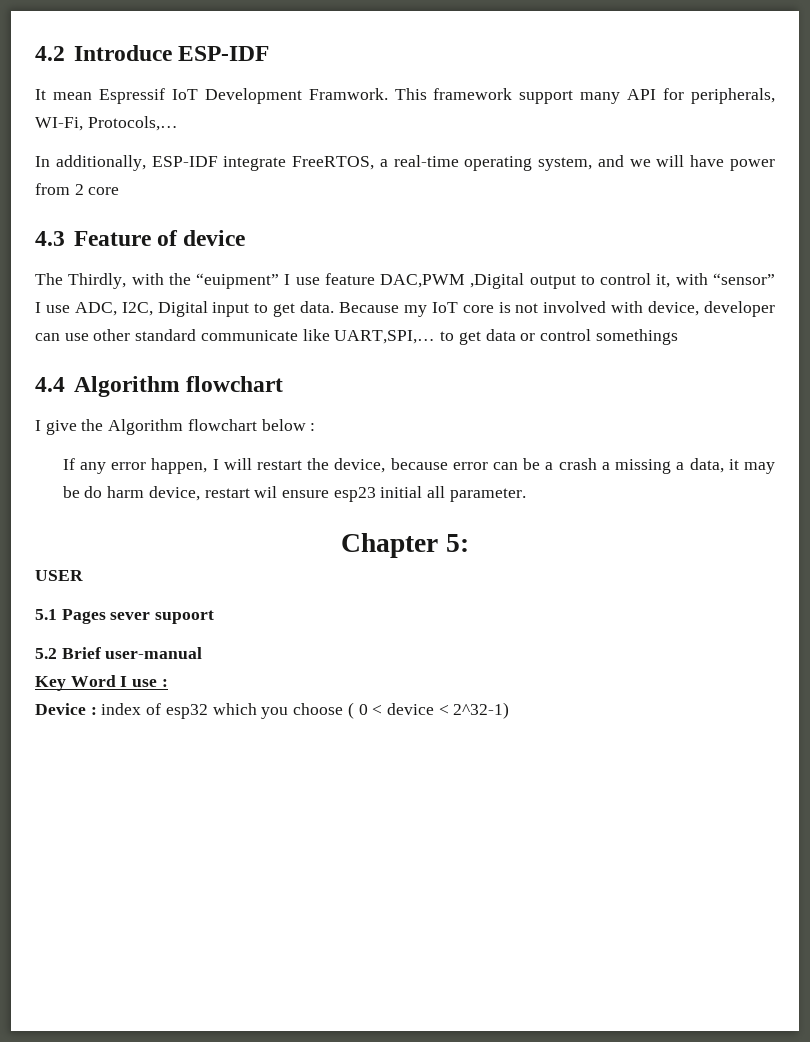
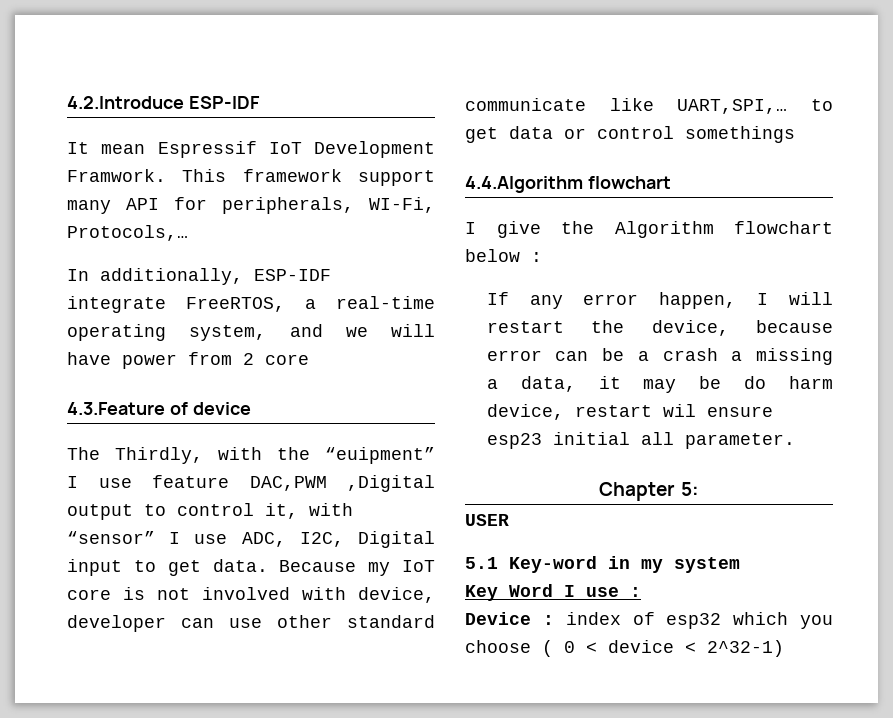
[35,45,172,61] 4.2 Introduce -> [67,96,184,109] 4.2.Introduce
[35,231,151,246] 4.3 Feature -> [67,402,165,415] 4.3.Feature
[35,376,180,397] 4.4 Algorithm -> [465,176,583,193] 4.4.Algorithm
[61,609,215,624] [35,647,203,659] Pages sever supoort // 5.2 Brief user-manual -> [509,556,740,573] Key-word in my system

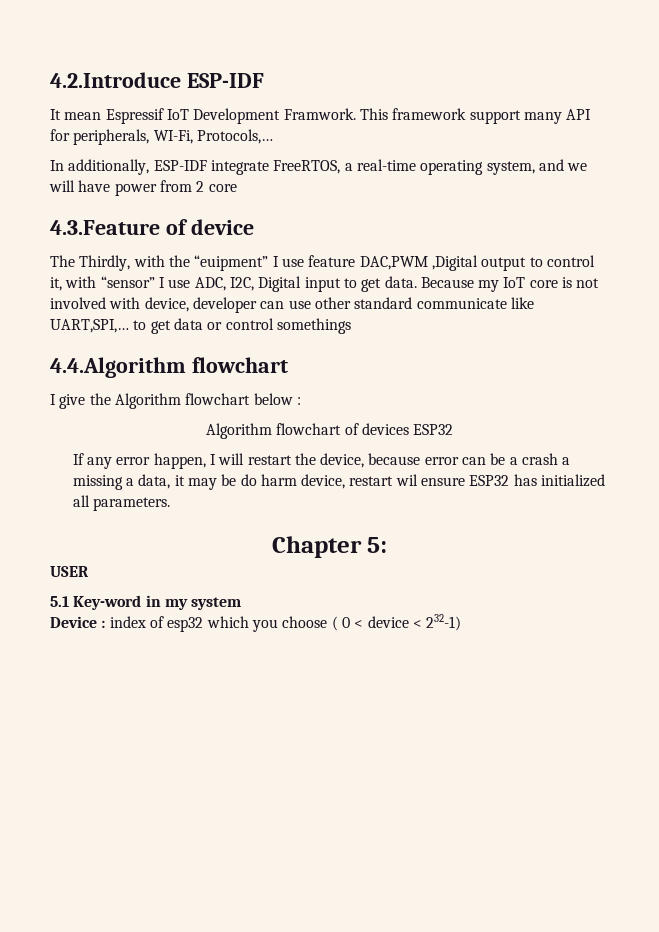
(542, 257) none -> [205,423,454,439] // Algorithm flowchart of devices ESP32
[486,432,795,449] esp23 initial all parameter. -> [469,474,606,487] [72,495,170,511] ESP32 has initialized all parameters.
[465,584,641,601] // Key Word I use : -> (242, 603) none
[707,640,784,657] 2^32-1) -> [426,614,462,631] 232-1)

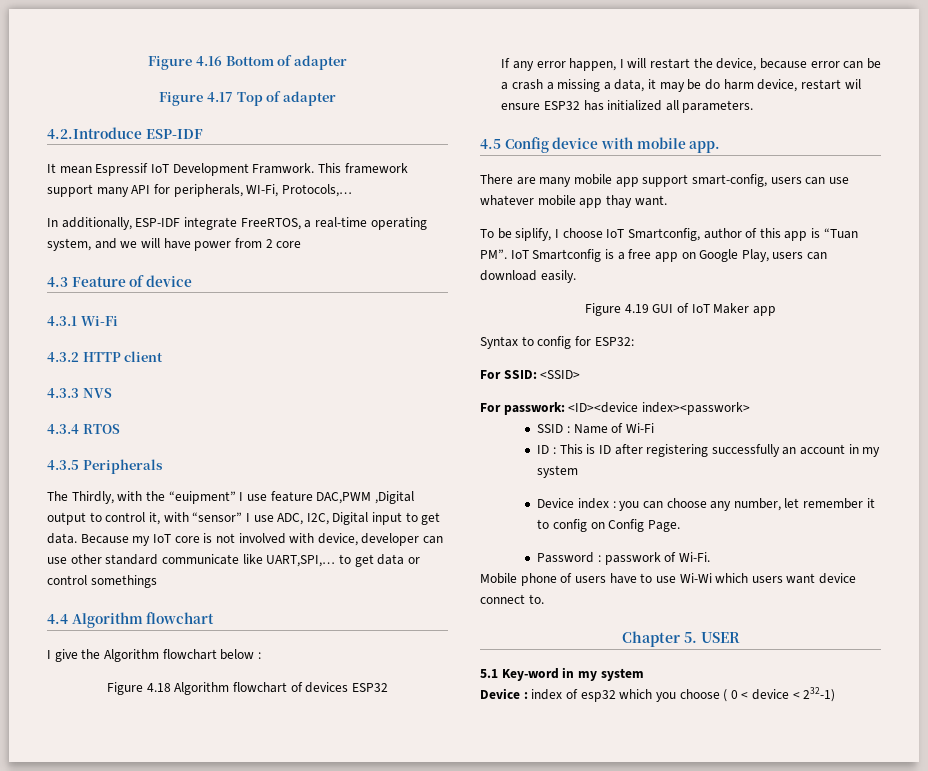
(50, 80) none -> [148,55,347,70] [159,91,336,106] Figure 4.16 Bottom of adapter // Figure 4.17 Top of adapter //
[50,220,160,235] 4.3.Feature -> [47,276,126,287] 4.3 Feature
(254, 227) none -> [47,316,118,326] [47,351,164,362] [47,388,112,398] [47,424,120,434] [47,459,163,474] // 4.3.1 Wi-Fi // 4.3.2 HTTP client // 4.3.3 NVS // 4.3.4 RTOS // 4.3.5 Peripherals
[50,357,186,378] 4.4.Algorithm -> [47,612,143,628] 4.4 Algorithm
(301, 401) none -> [107,682,171,695] Figure 4.18
(170, 504) none -> [480,137,721,153] [480,174,849,187] [480,195,667,208] [480,228,858,241] [480,249,828,262] [480,270,576,283] [585,303,776,316] [480,336,634,349] [480,370,581,379] [480,402,750,415] [537,423,654,434] [537,444,881,457] [537,465,579,478] [537,498,875,511] [537,519,680,532] [537,552,710,565] [480,573,857,586] [480,594,544,604] // 4.5 Config device with mobile app. // There are many mobile app support smart-config, users can use whatever mobile app thay want. // To be siplify, I choose IoT Smartconfig, author of this app is “Tuan PM”. IoT Smartconfig is a free app on Google Play, users can download easily. // Figure 4.19 GUI of IoT Maker app // Syntax to config for ESP32: // For SSID: <SSID> // For passwork: <ID><device index><passwork> // SSID : Name of Wi-Fi // ID : This is ID after registering successfully an account in my system // Device index : you can choose any number, let remember it to config on Config Page. // Password : passwork of Wi-Fi. // Mobile phone of users have to use Wi-Wi which users want device connect to.
[367,537,388,553] 5: // -> [683,632,697,643] 5.

